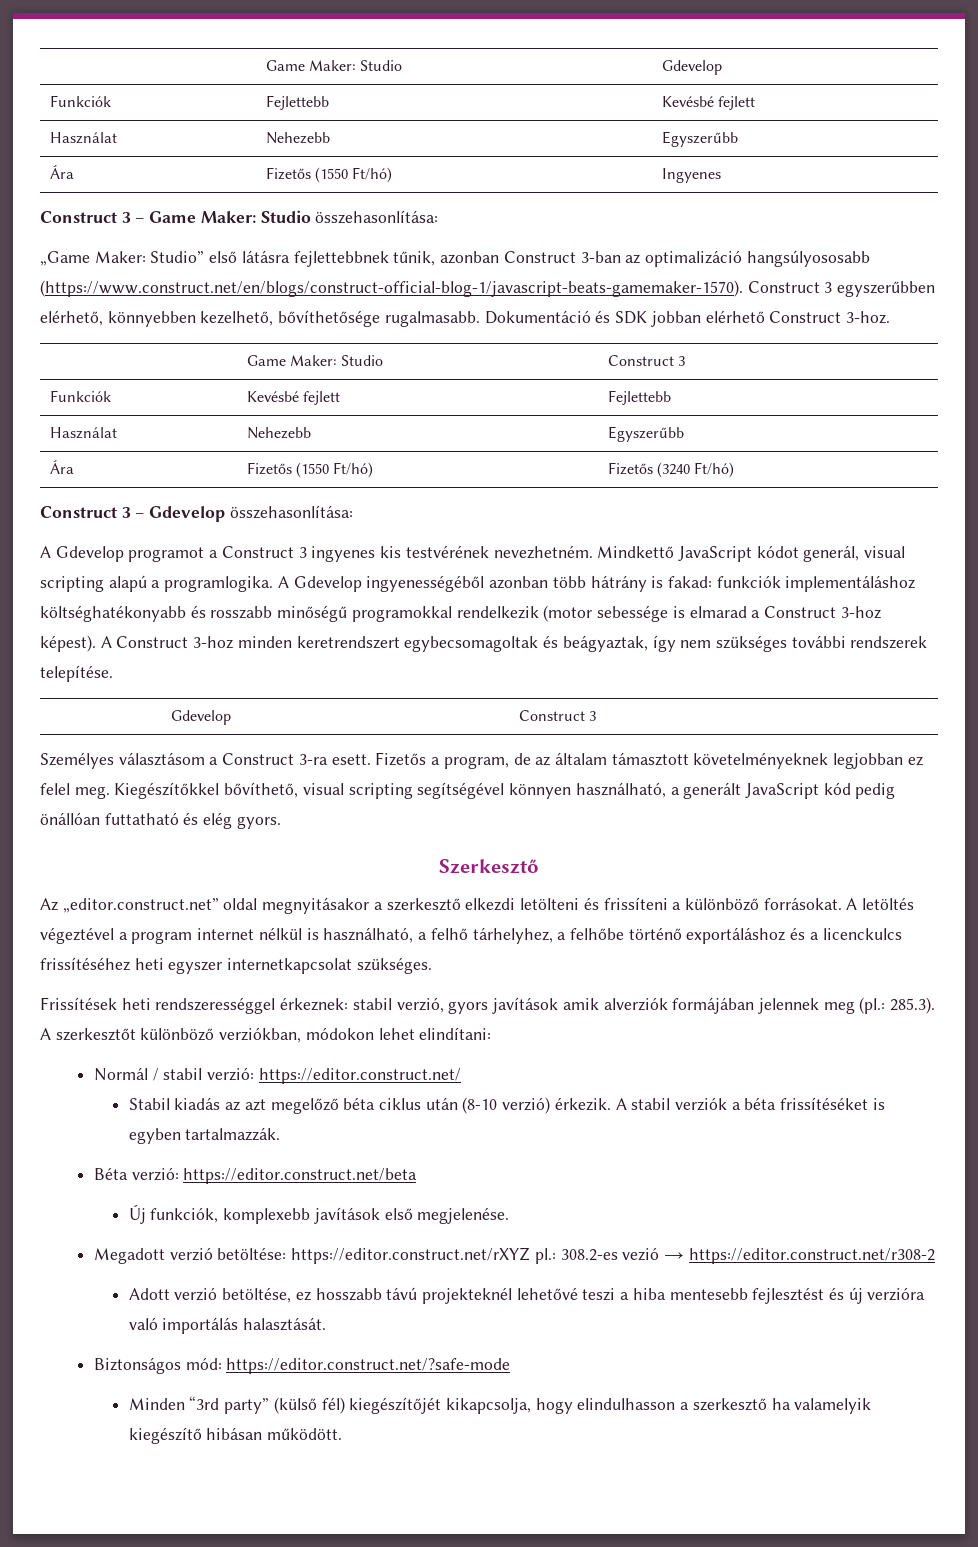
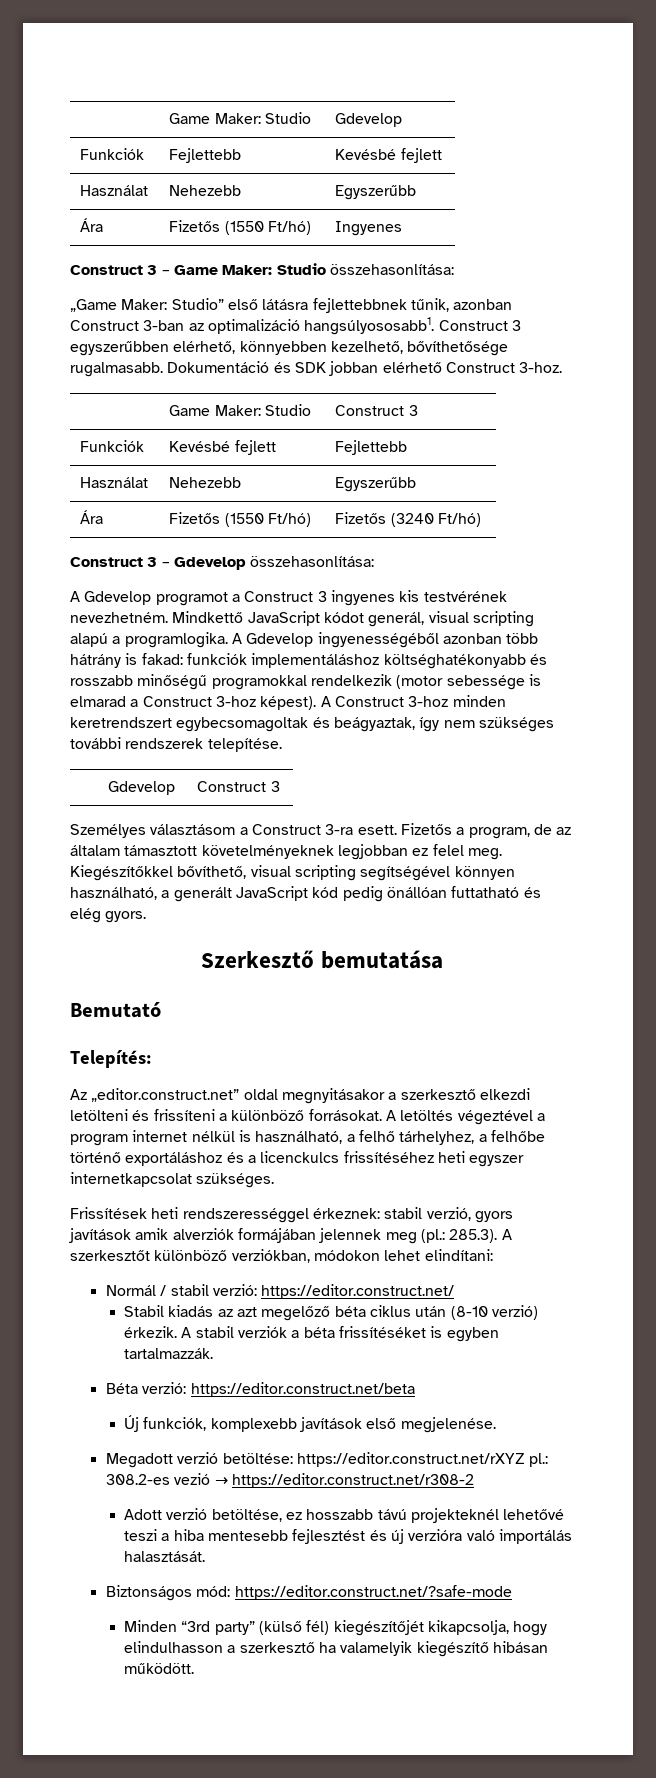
[746,250,870,267] [40,280,743,297] hangsúlyososabb (https://www.construct.net/en/blogs/construct-official-blog-1/javascript-beats-gamemaker-1570). -> [304,317,435,335] hangsúlyososabb1.
(539, 866) none -> [320,950,443,969] [70,1002,161,1018] [70,1050,152,1068] bemutatása // Bemutató // Telepítés:

